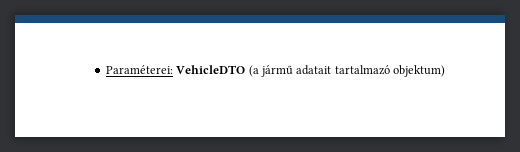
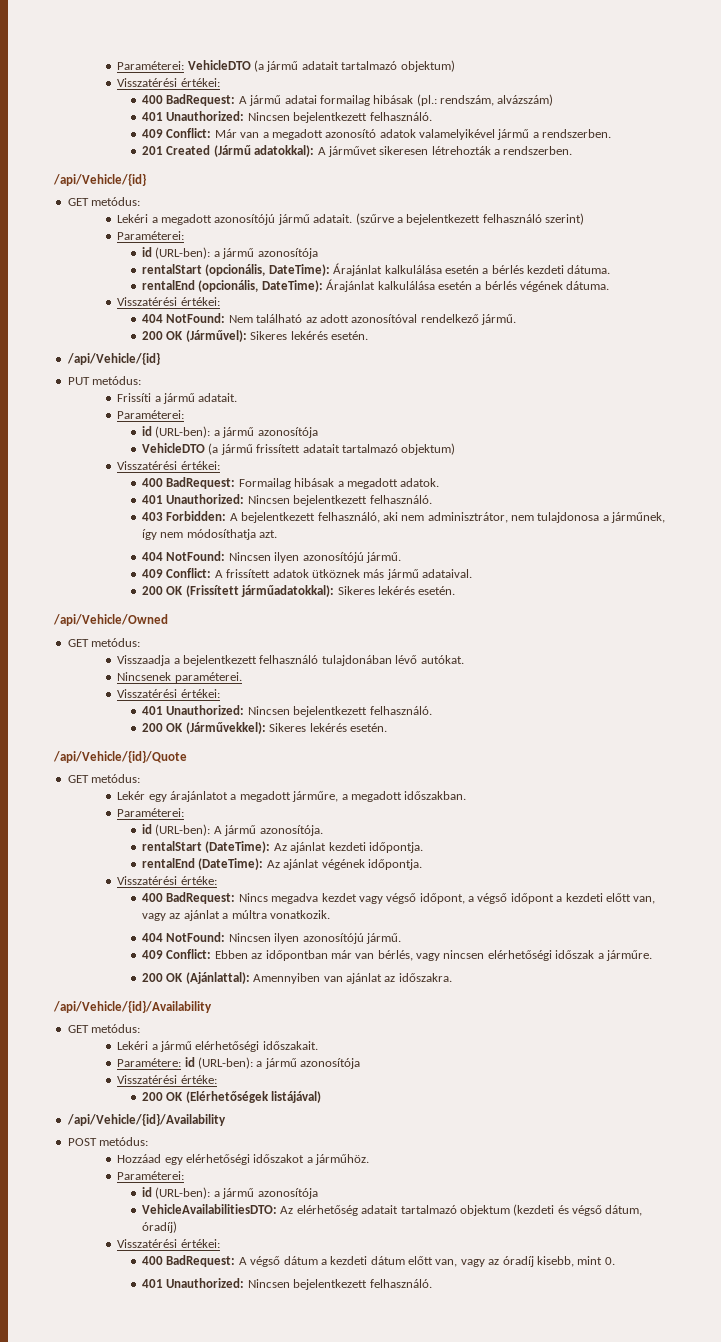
(446, 71) none -> [117,78,220,87] [142,94,554,106] [142,111,432,123] [142,128,612,140] [142,145,573,157] [53,173,146,186] [67,197,141,206] [117,213,585,225] [117,231,185,240] [142,247,318,259] [142,263,611,276] [142,279,610,292] [117,297,220,306] [142,313,517,325] [142,330,368,342] [66,352,160,365] [67,376,142,385] [117,393,238,404] [117,410,185,419] [142,426,318,438] [142,443,456,455] [117,461,220,470] [142,477,440,489] [142,494,432,506] [142,511,666,523] [142,529,278,540] [142,551,401,563] [142,568,473,580] [142,585,456,597] [53,614,168,626] [67,638,141,647] [117,655,464,666] [117,672,242,683] [117,689,220,698] [142,705,432,717] [142,722,387,734] [53,750,187,763] [67,774,141,783] [117,791,467,802] [117,808,185,817] [142,824,323,836] [142,841,423,853] [142,858,422,870] [117,876,217,885] [142,892,656,904] [142,910,330,921] [142,932,401,944] [142,949,652,961] [142,972,452,984] [53,1000,212,1013] [67,1024,141,1033] [117,1041,318,1052] [117,1057,361,1069] [117,1075,217,1084] [142,1091,322,1103] [66,1113,226,1126] [67,1137,149,1146] [117,1154,370,1165] [117,1171,185,1180] [142,1187,318,1199] [142,1204,643,1216] [142,1221,178,1233] [117,1239,220,1248] [142,1255,615,1267] [142,1278,432,1290] // Visszatérési értékei: // 400 BadRequest: A jármű adatai formailag hibásak (pl.: rendszám, alvázszám) // 401 Unauthorized: Nincsen bejelentkezett felhasználó. // 409 Conflict: Már van a megadott azonosító adatok valamelyikével jármű a rendszerben. // 201 Created (Jármű adatokkal): A járművet sikeresen létrehozták a rendszerben. // /api/Vehicle/{id} // GET metódus: // Lekéri a megadott azonosítójú jármű adatait. (szűrve a bejelentkezett felhasználó szerint) // Paraméterei: // id (URL-ben): a jármű azonosítója // rentalStart (opcionális, DateTime): Árajánlat kalkulálása esetén a bérlés kezdeti dátuma. // rentalEnd (opcionális, DateTime): Árajánlat kalkulálása esetén a bérlés végének dátuma. // Visszatérési értékei: // 404 NotFound: Nem található az adott azonosítóval rendelkező jármű. // 200 OK (Járművel): Sikeres lekérés esetén. // /api/Vehicle/{id} // PUT metódus: // Frissíti a jármű adatait. // Paraméterei: // id (URL-ben): a jármű azonosítója // VehicleDTO (a jármű frissített adatait tartalmazó objektum) // Visszatérési értékei: // 400 BadRequest: Formailag hibásak a megadott adatok. // 401 Unauthorized: Nincsen bejelentkezett felhasználó. // 403 Forbidden: A bejelentkezett felhasználó, aki nem adminisztrátor, nem tulajdonosa a járműnek, így nem módosíthatja azt. // 404 NotFound: Nincsen ilyen azonosítójú jármű. // 409 Conflict: A frissített adatok ütköznek más jármű adataival. // 200 OK (Frissített járműadatokkal): Sikeres lekérés esetén. // /api/Vehicle/Owned // GET metódus: // Visszaadja a bejelentkezett felhasználó tulajdonában lévő autókat. // Nincsenek paraméterei. // Visszatérési értékei: // 401 Unauthorized: Nincsen bejelentkezett felhasználó. // 200 OK (Járművekkel): Sikeres lekérés esetén. // /api/Vehicle/{id}/Quote // GET metódus: // Lekér egy árajánlatot a megadott járműre, a megadott időszakban. // Paraméterei: // id (URL-ben): A jármű azonosítója. // rentalStart (DateTime): Az ajánlat kezdeti időpontja. // rentalEnd (DateTime): Az ajánlat végének időpontja. // Visszatérési értéke: // 400 BadRequest: Nincs megadva kezdet vagy végső időpont, a végső időpont a kezdeti előtt van, vagy az ajánlat a múltra vonatkozik. // 404 NotFound: Nincsen ilyen azonosítójú jármű. // 409 Conflict: Ebben az időpontban már van bérlés, vagy nincsen elérhetőségi időszak a járműre. // 200 OK (Ajánlattal): Amennyiben van ajánlat az időszakra. // /api/Vehicle/{id}/Availability // GET metódus: // Lekéri a jármű elérhetőségi időszakait. // Paramétere: id (URL-ben): a jármű azonosítója // Visszatérési értéke: // 200 OK (Elérhetőségek listájával) // /api/Vehicle/{id}/Availability // POST metódus: // Hozzáad egy elérhetőségi időszakot a járműhöz. // Paraméterei: // id (URL-ben): a jármű azonosítója // VehicleAvailabilitiesDTO: Az elérhetőség adatait tartalmazó objektum (kezdeti és végső dátum, óradíj) // Visszatérési értékei: // 400 BadRequest: A végső dátum a kezdeti dátum előtt van, vagy az óradíj kisebb, mint 0. // 401 Unauthorized: Nincsen bejelentkezett felhasználó.

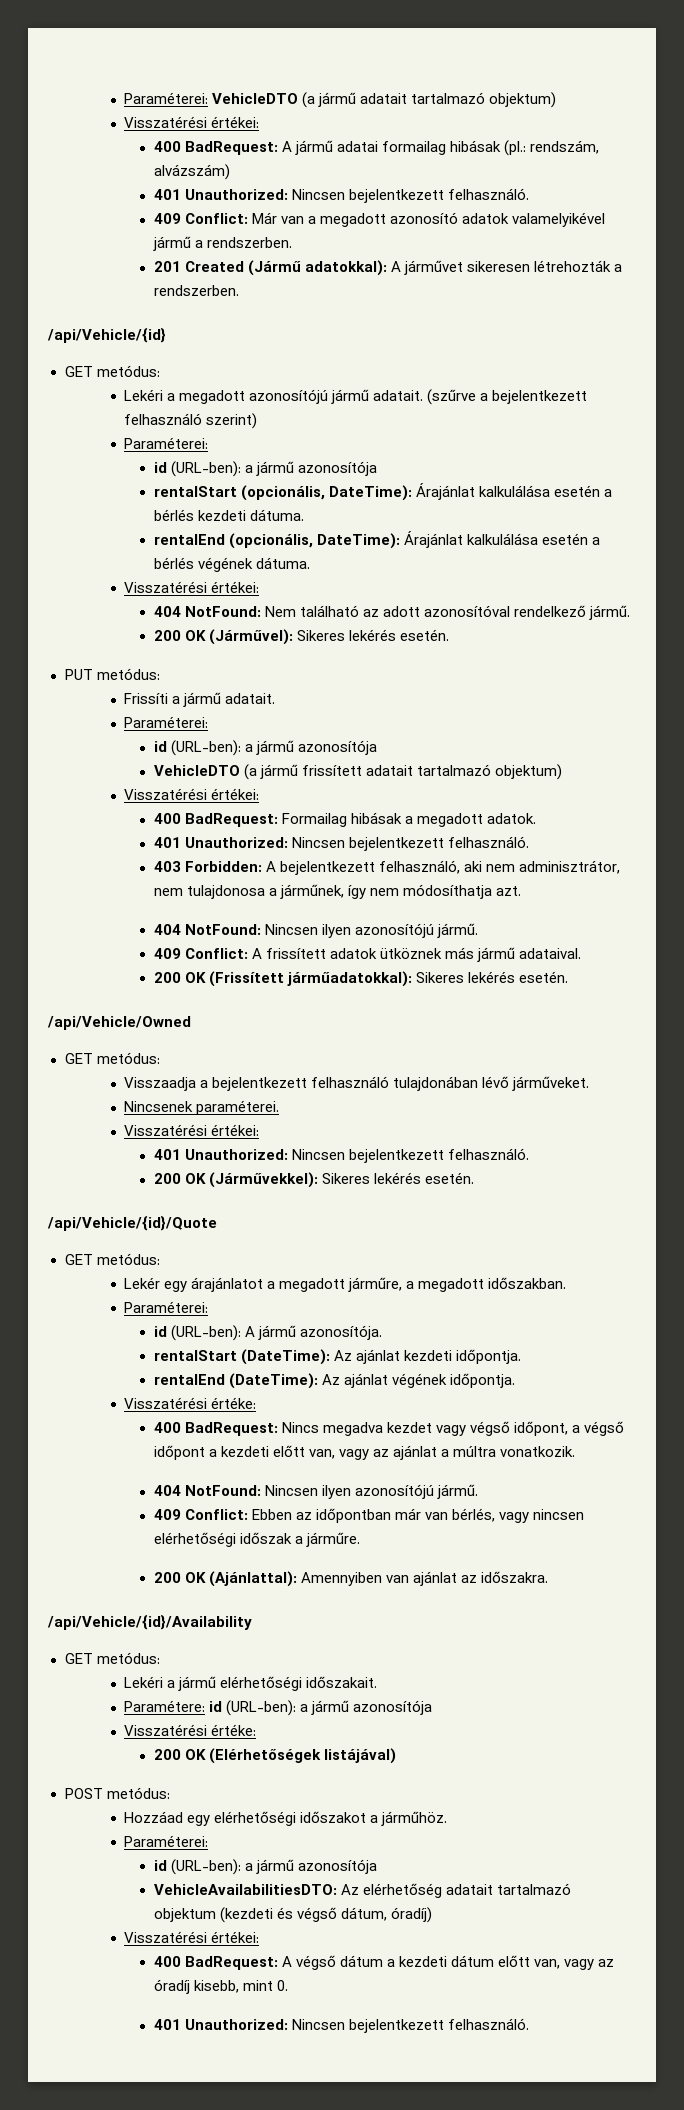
[66,352,160,365] // /api/Vehicle/{id} -> (450, 635) none
[420,655,464,664] autókat. -> [512,1076,590,1091] járműveket.
[66,1113,226,1126] // /api/Vehicle/{id}/Availability -> (396, 1756) none

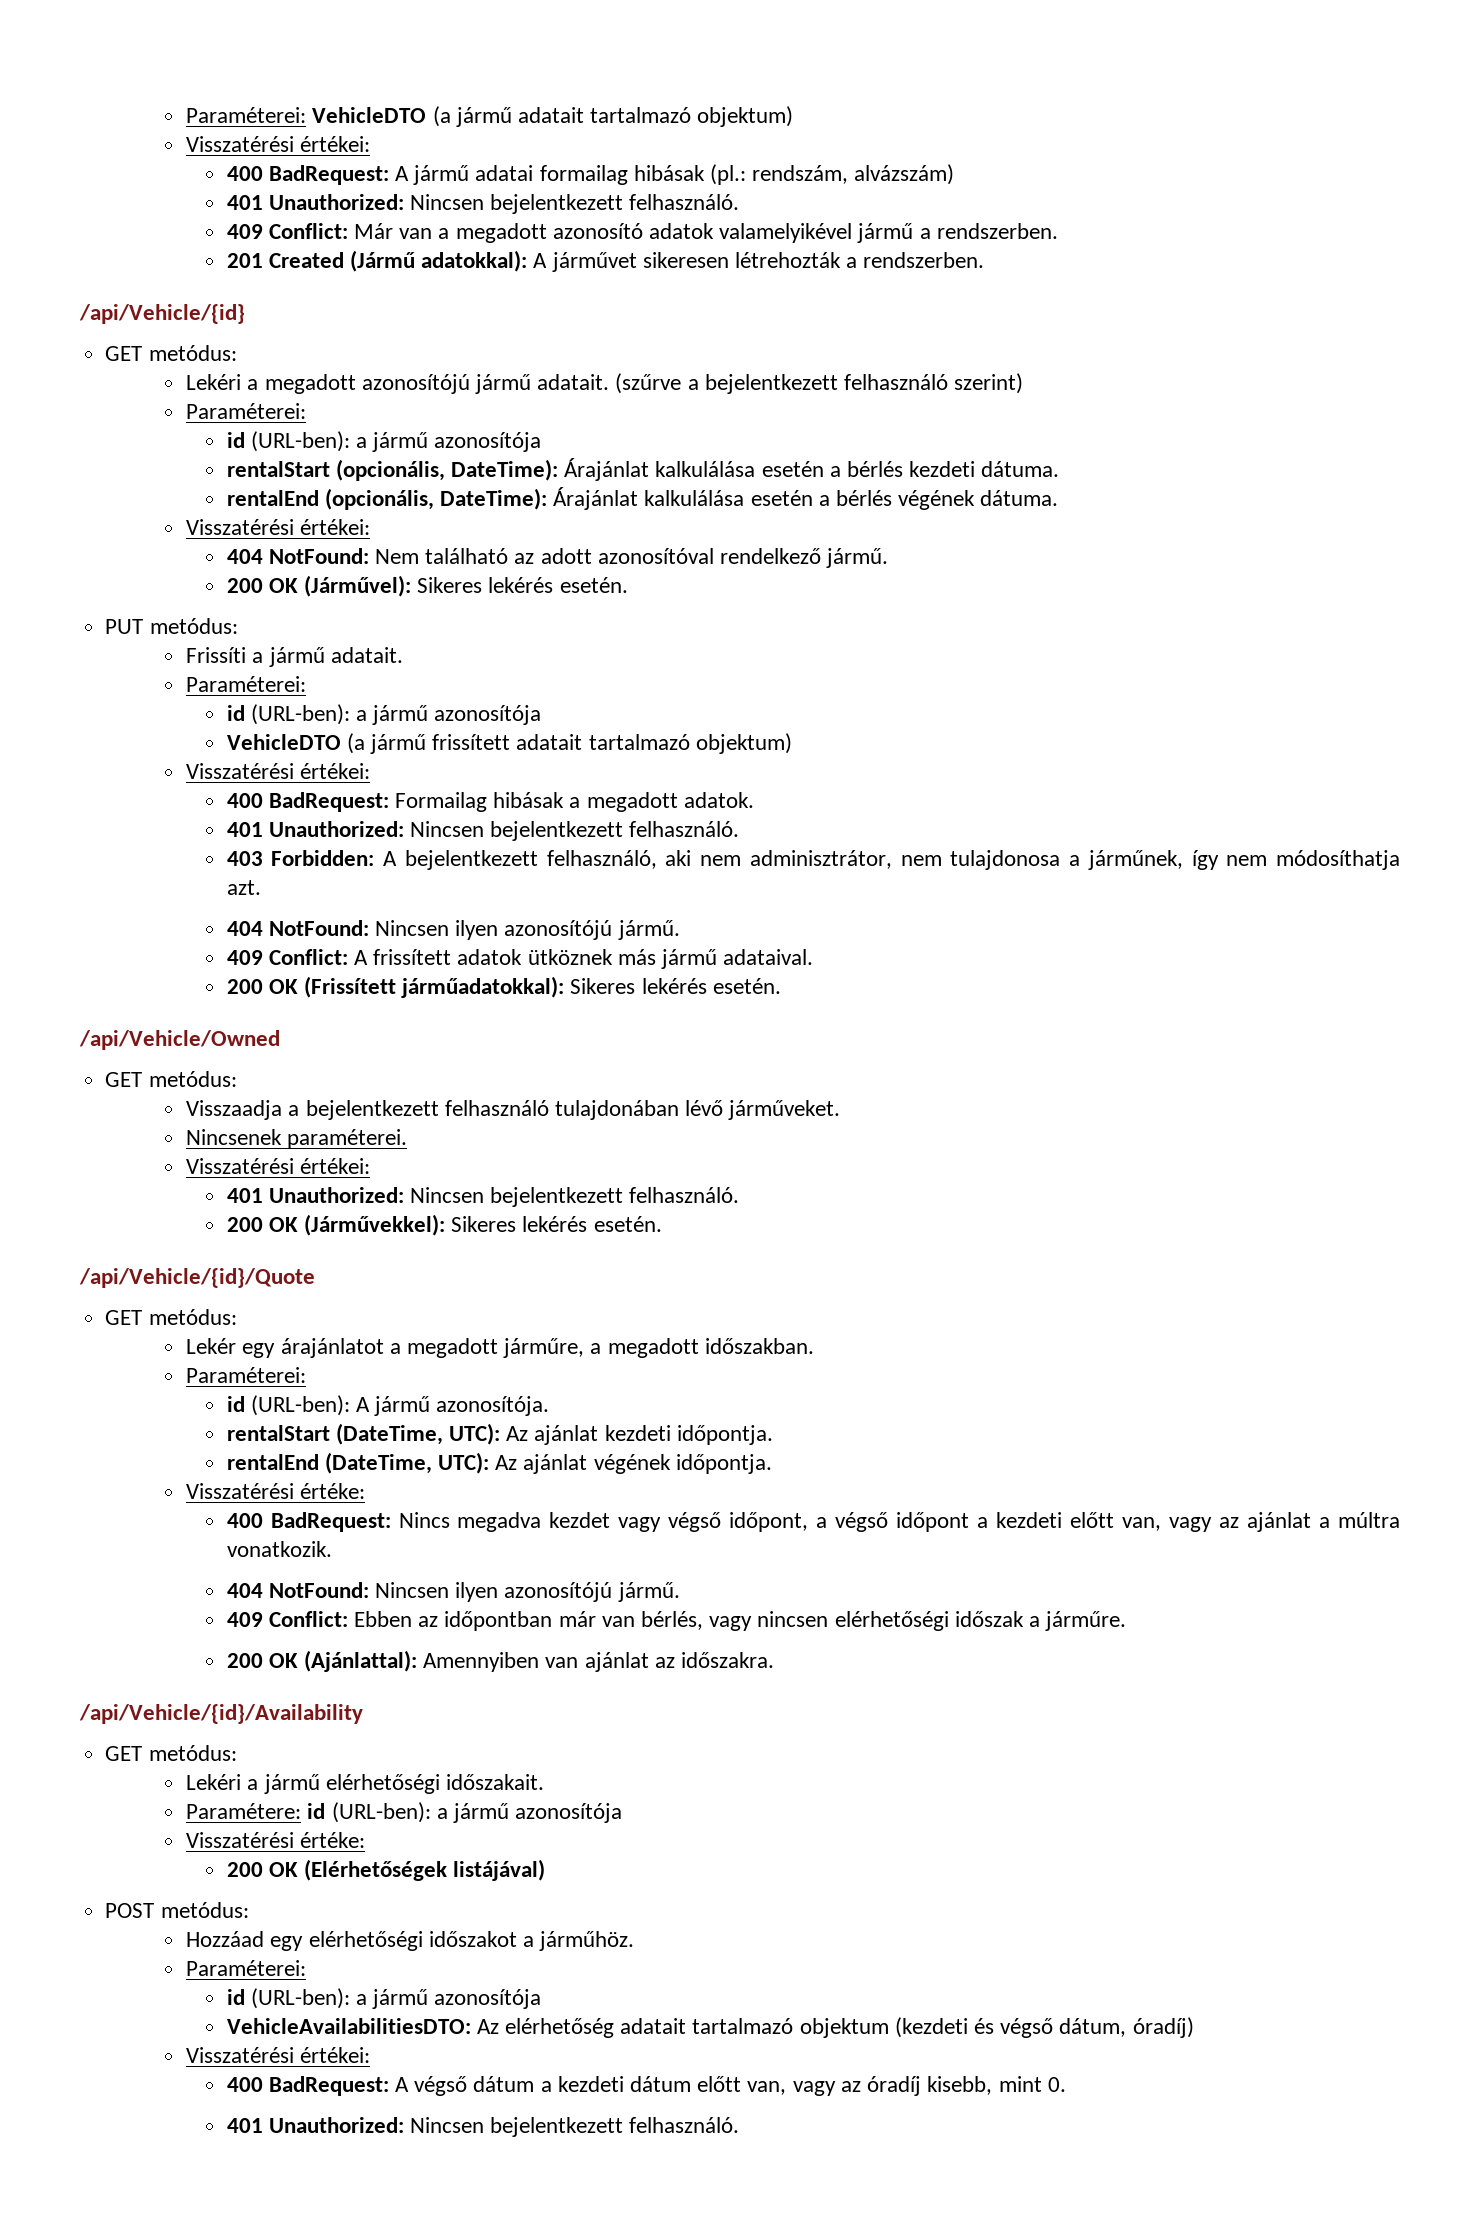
[240,1349,330,1365] (DateTime): -> [335,1423,500,1445] (DateTime, UTC):
[228,1373,318,1389] (DateTime): -> [324,1452,489,1474] (DateTime, UTC):

